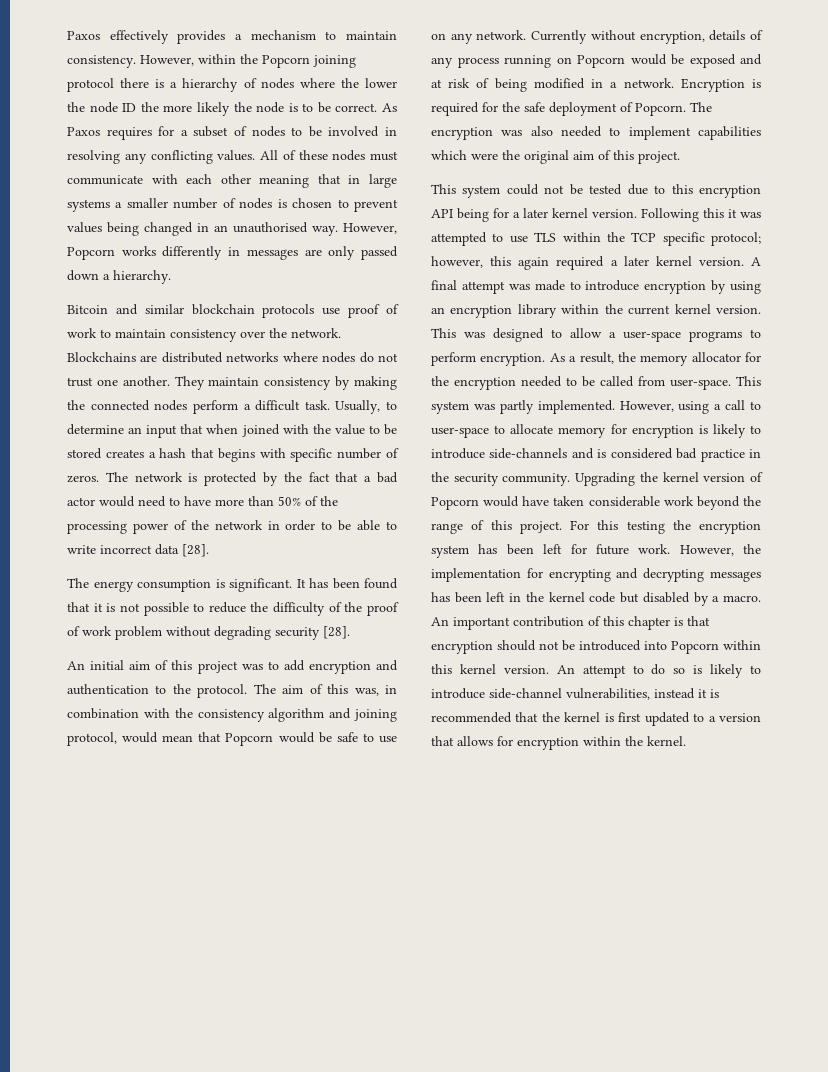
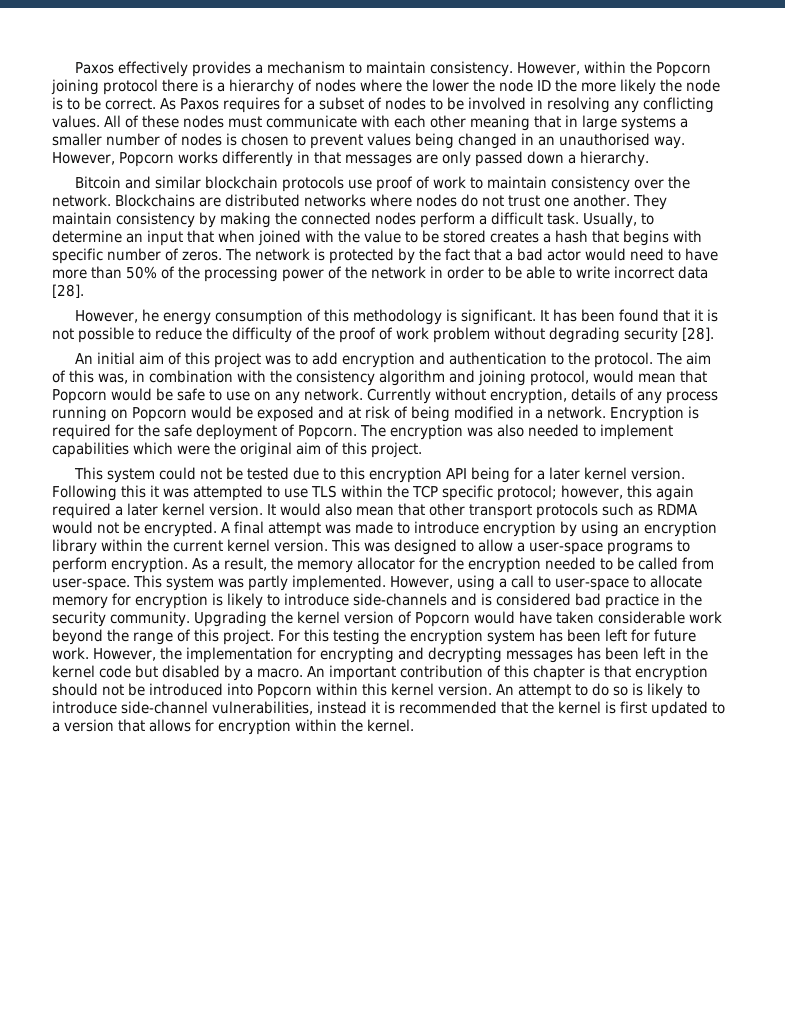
(241, 251) none -> [314,151,341,164] that
[67,578,211,592] The energy consumption -> [75,309,443,325] However, he energy consumption of this methodology
(744, 261) none -> [267,503,698,519] [52,521,217,537] It would also mean that other transport protocols such as RDMA would not be encrypted.

